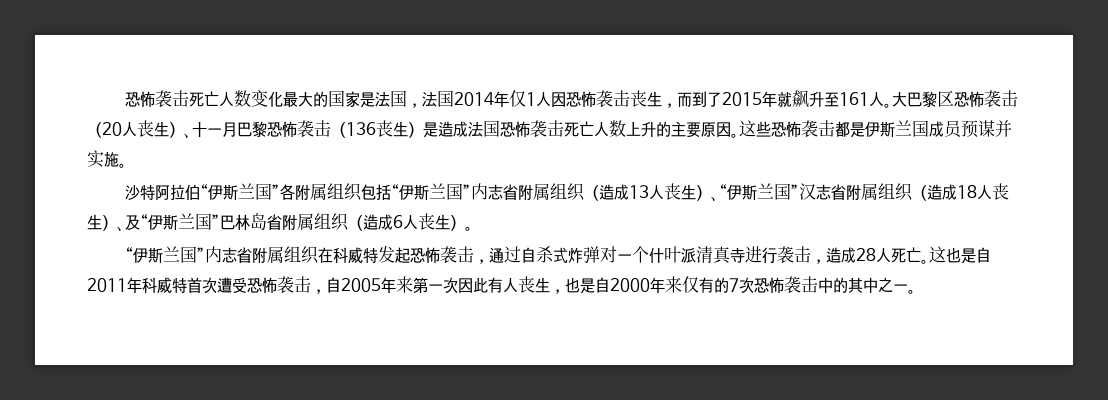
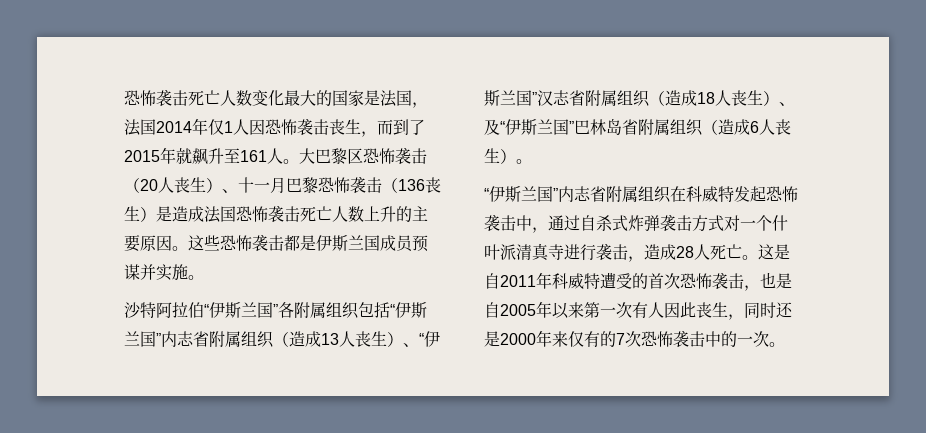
(475, 254) none -> [516,215,532,231] 中
(601, 254) none -> [660,215,724,232] 袭击方式
[946,248,962,263] 也 -> (774, 252) none
[187,276,326,294] 首次遭受恐怖袭击， -> [600,272,792,291] 遭受的首次恐怖袭击，也是
(396, 285) none -> [552,302,569,319] 以
[458,276,610,294] 因此有人丧生，也是自 -> [632,302,793,320] [484,331,500,347] 有人因此丧生，同时还是
[848,277,908,293] 其中之一 -> [737,331,769,347] 一次

